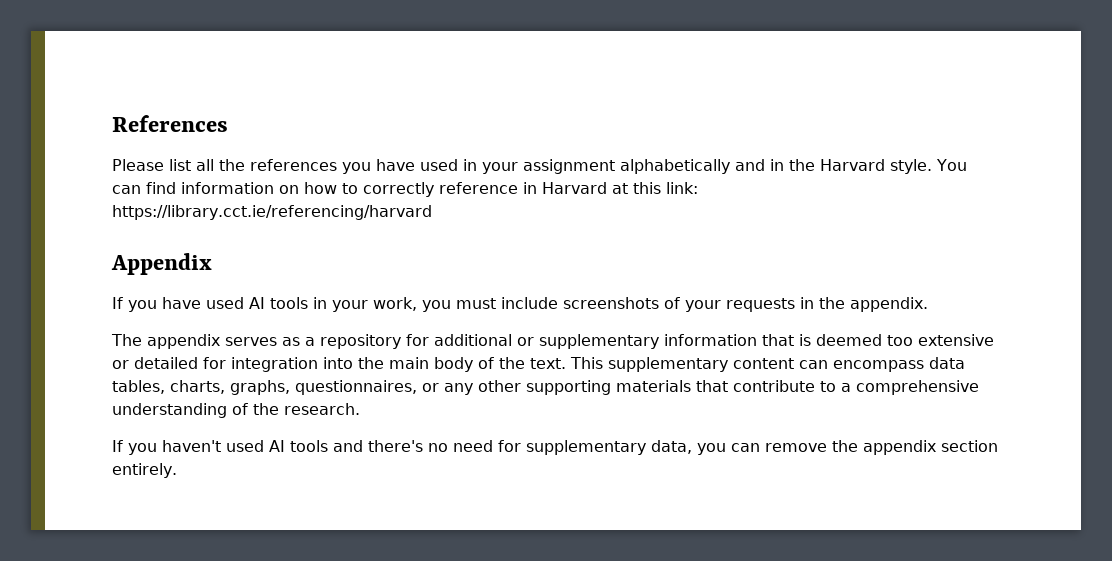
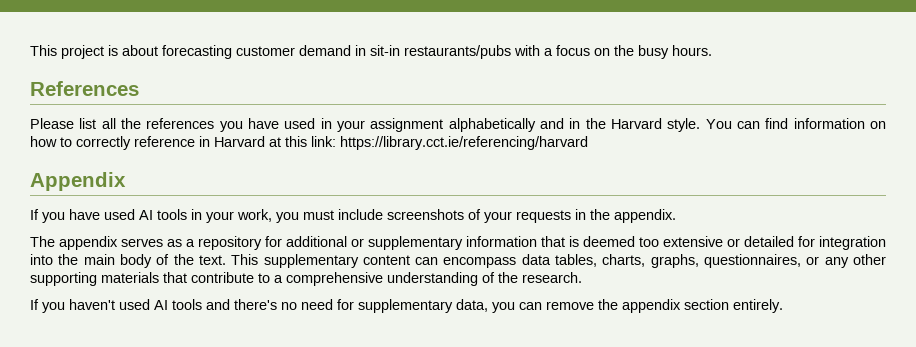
(112, 123) none -> [30,45,712,59] This project is about forecasting customer demand in sit-in restaurants/pubs with a focus on the busy hours. //

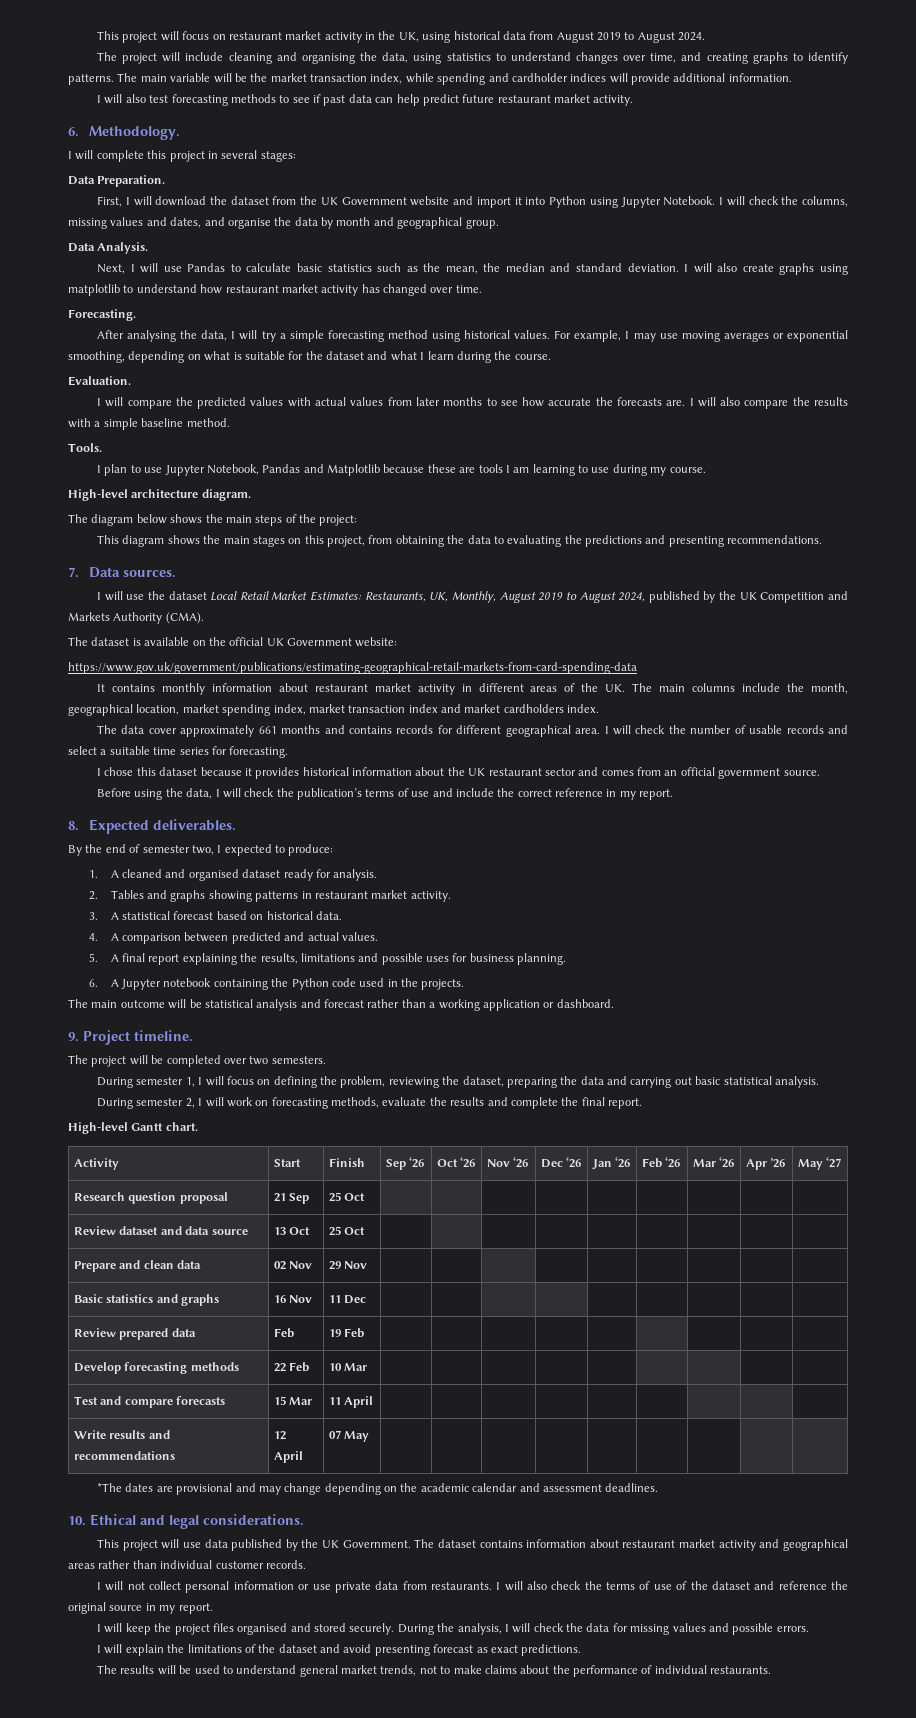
[30,45,712,59] [30,81,139,96] [30,118,887,132] [30,136,588,150] [30,172,126,191] [30,209,676,223] [30,236,886,250] [30,254,886,268] [30,272,582,286] [30,299,783,313] This project is about forecasting customer demand in sit-in restaurants/pubs with a focus on the busy hours. // References // Please list all the references you have used in your assignment alphabetically and in the Harvard style. You can find information on how to correctly reference in Harvard at this link: https://library.cct.ie/referencing/harvard // Appendix // If you have used AI tools in your work, you must include screenshots of your requests in the appendix. // The appendix serves as a repository for additional or supplementary information that is deemed too extensive or detailed for integration into the main body of the text. This supplementary content can encompass data tables, charts, graphs, questionnaires, or any other supporting materials that contribute to a comprehensive understanding of the research. // If you haven't used AI tools and there's no need for supplementary data, you can remove the appendix section entirely. -> [97,31,706,43] [97,52,849,64] [68,73,792,85] [97,94,634,106] [68,126,181,140] [68,150,296,162] [68,175,166,187] [97,196,849,208] [68,217,499,229] [68,242,149,254] [97,263,849,275] [68,284,482,296] [68,309,136,321] [97,330,849,342] [68,351,551,363] [68,376,131,386] [97,397,849,409] [68,418,230,430] [68,443,102,452] [97,464,706,476] [68,489,251,501] [68,514,358,526] [97,535,823,547] [68,567,177,578] [97,591,849,603] [68,612,204,624] [68,637,398,647] [68,662,637,674] [97,683,848,695] [68,704,600,716] [97,725,848,737] [68,746,289,758] [97,767,820,779] [97,788,674,800] [68,819,237,834] [68,844,334,856] [89,869,378,881] [89,890,451,902] [89,911,342,920] [89,932,378,944] [89,953,567,965] [89,978,465,990] [68,999,614,1011] [68,1030,193,1045] [68,1055,326,1067] [97,1076,819,1088] [97,1097,643,1109] [68,1122,198,1134] [74,1158,120,1170] [274,1159,302,1167] [329,1158,366,1167] [386,1157,425,1170] [437,1157,476,1168] [487,1157,529,1168] [541,1157,582,1168] [592,1157,631,1170] [642,1157,681,1168] [693,1157,735,1168] [746,1158,786,1170] [798,1157,842,1170] [74,1192,228,1204] [274,1193,310,1204] [329,1192,366,1202] [74,1226,248,1235] [274,1227,311,1235] [329,1226,366,1236] [74,1260,202,1272] [274,1261,313,1270] [329,1261,368,1270] [74,1294,220,1306] [274,1295,313,1303] [329,1295,367,1304] [74,1328,196,1340] [274,1328,295,1338] [329,1328,365,1338] [74,1362,239,1374] [274,1362,310,1372] [329,1363,368,1371] [74,1396,226,1408] [274,1396,313,1405] [329,1396,374,1408] [74,1430,170,1439] [74,1451,176,1460] [274,1431,287,1440] [274,1451,304,1463] [329,1430,370,1442] [97,1483,659,1495] [68,1514,304,1529] [97,1539,848,1551] [68,1560,306,1569] [97,1581,848,1593] [68,1602,213,1614] [97,1623,809,1635] [97,1644,582,1656] [97,1665,772,1677] This project will focus on restaurant market activity in the UK, using historical data from August 2019 to August 2024. // The project will include cleaning and organising the data, using statistics to understand changes over time, and creating graphs to identify patterns. The main variable will be the market transaction index, while spending and cardholder indices will provide additional information. // I will also test forecasting methods to see if past data can help predict future restaurant market activity. // 6. Methodology. // I will complete this project in several stages: // Data Preparation. // First, I will download the dataset from the UK Government website and import it into Python using Jupyter Notebook. I will check the columns, missing values and dates, and organise the data by month and geographical group. // Data Analysis. // Next, I will use Pandas to calculate basic statistics such as the mean, the median and standard deviation. I will also create graphs using matplotlib to understand how restaurant market activity has changed over time. // Forecasting. // After analysing the data, I will try a simple forecasting method using historical values. For example, I may use moving averages or exponential smoothing, depending on what is suitable for the dataset and what I learn during the course. // Evaluation. // I will compare the predicted values with actual values from later months to see how accurate the forecasts are. I will also compare the results with a simple baseline method. // Tools. // I plan to use Jupyter Notebook, Pandas and Matplotlib because these are tools I am learning to use during my course. // High-level architecture diagram. // The diagram below shows the main steps of the project: // This diagram shows the main stages on this project, from obtaining the data to evaluating the predictions and presenting recommendations. // 7. Data sources. // I will use the dataset Local Retail Market Estimates: Restaurants, UK, Monthly, August 2019 to August 2024, published by the UK Competition and Markets Authority (CMA). // The dataset is available on the official UK Government website: // https://www.gov.uk/government/publications/estimating-geographical-retail-markets-from-card-spending-data // It contains monthly information about restaurant market activity in different areas of the UK. The main columns include the month, geographical location, market spending index, market transaction index and market cardholders index. // The data cover approximately 661 months and contains records for different geographical area. I will check the number of usable records and select a suitable time series for forecasting. // I chose this dataset because it provides historical information about the UK restaurant sector and comes from an official government source. // Before using the data, I will check the publication’s terms of use and include the correct reference in my report. // 8. Expected deliverables. // By the end of semester two, I expected to produce: // 1. A cleaned and organised dataset ready for analysis. // 2. Tables and graphs showing patterns in restaurant market activity. // 3. A statistical forecast based on historical data. // 4. A comparison between predicted and actual values. // 5. A final report explaining the results, limitations and possible uses for business planning. // 6. A Jupyter notebook containing the Python code used in the projects. // The main outcome will be statistical analysis and forecast rather than a working application or dashboard. // 9. Project timeline. // The project will be completed over two semesters. // During semester 1, I will focus on defining the problem, reviewing the dataset, preparing the data and carrying out basic statistical analysis. // During semester 2, I will work on forecasting methods, evaluate the results and complete the final report. // High-level Gantt chart. // Activity | Start | Finish | Sep ‘26 | Oct ‘26 | Nov ‘26 | Dec ‘26 | Jan ‘26 | Feb ‘26 | Mar ‘26 | Apr ’26 | May ‘27 // Research question proposal | 21 Sep | 25 Oct | | | | | | | | | // Review dataset and data source | 13 Oct | 25 Oct | | | | | | | | | // Prepare and clean data | 02 Nov | 29 Nov | | | | | | | | | // Basic statistics and graphs | 16 Nov | 11 Dec | | | | | | | | | // Review prepared data | Feb | 19 Feb | | | | | | | | | // Develop forecasting methods | 22 Feb | 10 Mar | | | | | | | | | // Test and compare forecasts | 15 Mar | 11 April | | | | | | | | | // Write results and recommendations | 12 April | 07 May | | | | | | | | | // *The dates are provisional and may change depending on the academic calendar and assessment deadlines. // 10. Ethical and legal considerations. // This project will use data published by the UK Government. The dataset contains information about restaurant market activity and geographical areas rather than individual customer records. // I will not collect personal information or use private data from restaurants. I will also check the terms of use of the dataset and reference the original source in my report. // I will keep the project files organised and stored securely. During the analysis, I will check the data for missing values and possible errors. // I will explain the limitations of the dataset and avoid presenting forecast as exact predictions. // The results will be used to understand general market trends, not to make claims about the performance of individual restaurants.

